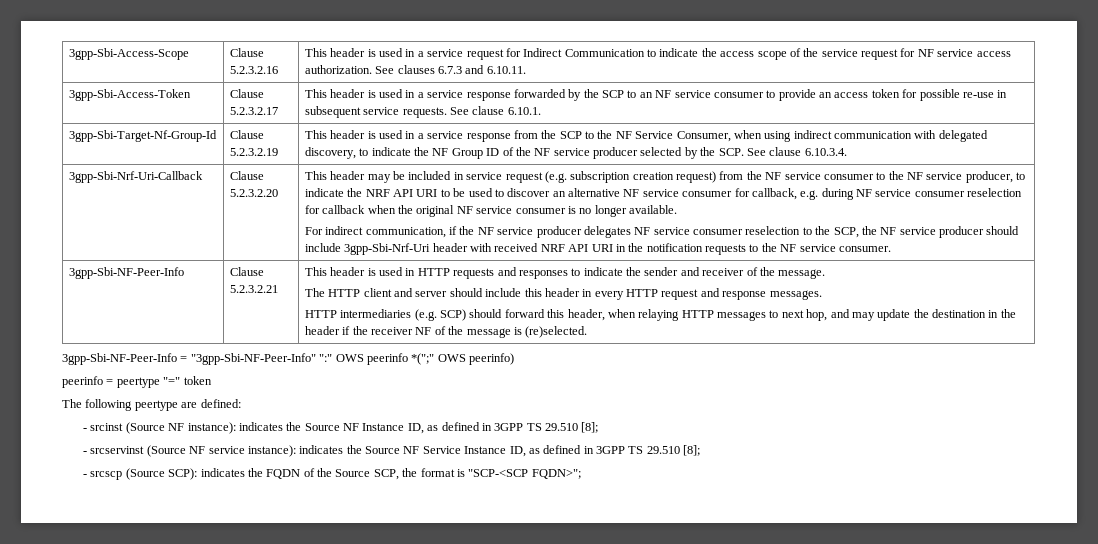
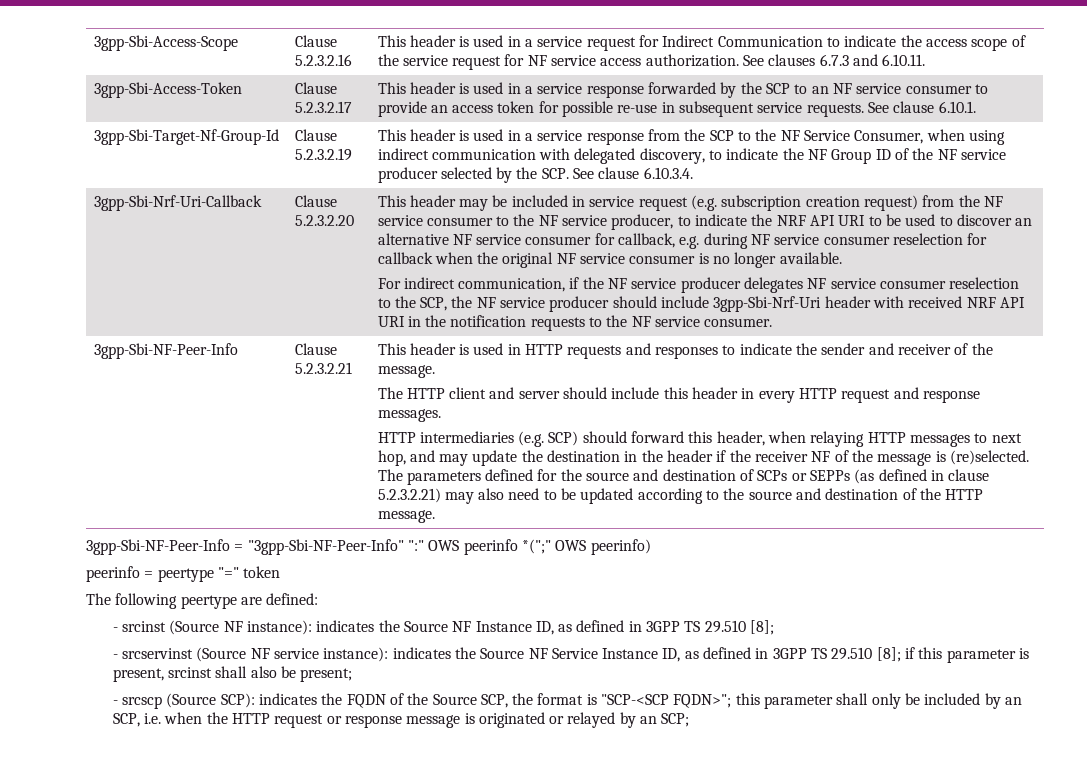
(588, 332) none -> [377,469,990,485] [377,488,984,504] [377,510,435,523] The parameters defined for the source and destination of SCPs or SEPPs (as defined in clause 5.2.3.2.21) may also need to be updated according to the source and destination of the HTTP message.
(701, 450) none -> [905,647,1029,663] [112,666,353,682] if this parameter is present, srcinst shall also be present;
(581, 474) none -> [735,693,1022,709] [112,712,690,728] this parameter shall only be included by an SCP, i.e. when the HTTP request or response message is originated or relayed by an SCP;

